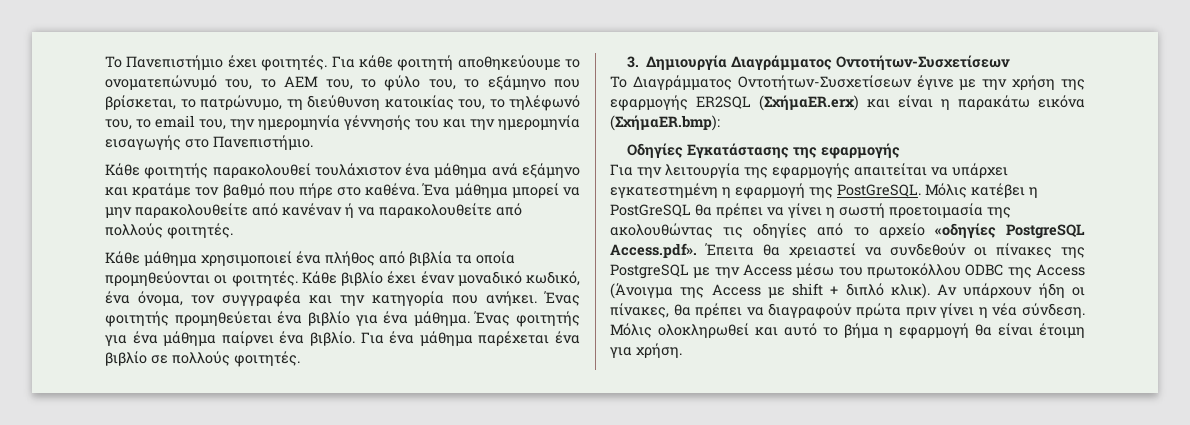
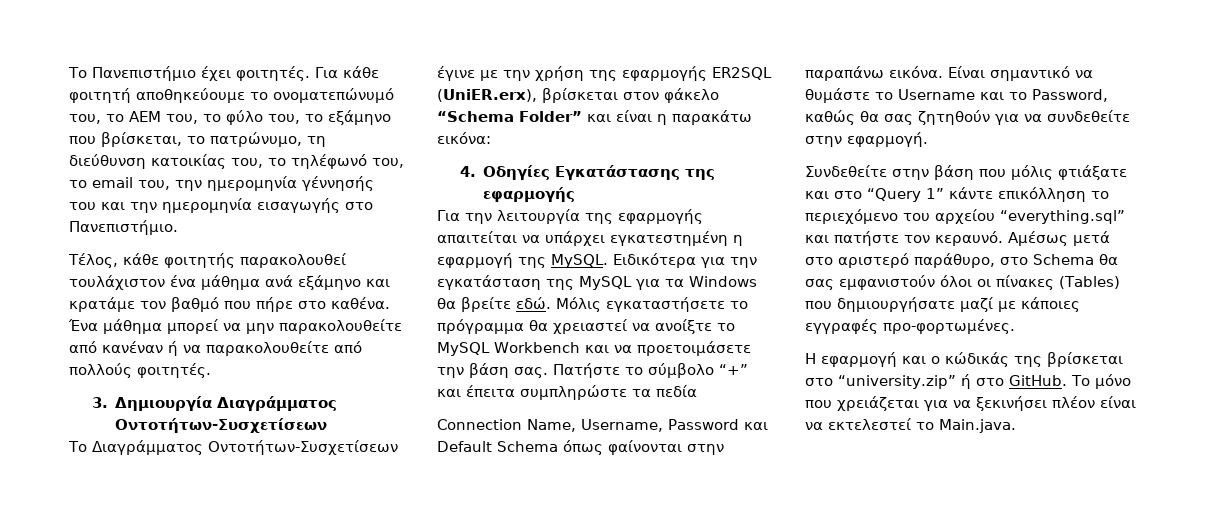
[105,163,140,176] Κάθε -> [68,253,159,268] Τέλος, κάθε
[105,251,515,266] [105,271,580,287] [105,291,580,307] [105,311,580,327] [105,331,581,346] [105,351,300,367] // Κάθε μάθημα χρησιμοποιεί ένα πλήθος από βιβλία τα οποία προμηθεύονται οι φοιτητές. Κάθε βιβλίο έχει έναν μοναδικό κωδικό, ένα όνομα, τον συγγραφέα και την κατηγορία που ανήκει. Ένας φοιτητής προμηθεύεται ένα βιβλίο για ένα μάθημα. Ένας φοιτητής για ένα μάθημα παίρνει ένα βιβλίο. Για ένα μάθημα παρέχεται ένα βιβλίο σε πολλούς φοιτητές. -> (211, 370) none
[759,95,859,111] (ΣχήμαER.erx) -> [437,88,719,103] [437,111,582,122] (UniER.erx), βρίσκεται στον φάκελο “Schema Folder”
[1038,95,1085,108] [610,115,720,131] εικόνα (ΣχήμαER.bmp): // -> [437,132,491,144] [459,166,476,177] εικόνα: // 4.
[837,183,1038,198] [610,203,1011,218] [610,223,1085,239] [610,243,1085,258] [610,263,1085,279] [610,283,1085,299] [610,303,1085,319] [610,323,1085,339] [610,343,682,358] PostGreSQL. Μόλις κατέβει η PostGreSQL θα πρέπει να γίνει η σωστή προετοιμασία της ακολουθώντας τις οδηγίες από το αρχείο «οδηγίες PostgreSQL Access.pdf». Έπειτα θα χρειαστεί να συνδεθούν οι πίνακες της PostgreSQL με την Access μέσω του πρωτοκόλλου ODBC της Access (Άνοιγμα της Access με shift + διπλό κλικ). Αν υπάρχουν ήδη οι πίνακες, θα πρέπει να διαγραφούν πρώτα πριν γίνει η νέα σύνδεση. Μόλις ολοκληρωθεί και αυτό το βήμα η εφαρμογή θα είναι έτοιμη για χρήση. -> [551,253,757,268] [437,275,757,290] [437,297,748,312] [437,319,735,334] [437,341,751,356] [437,363,748,378] [437,385,697,400] [437,419,768,432] [437,440,724,455] [805,66,1093,81] [805,88,1108,103] [805,110,1130,125] [805,132,928,147] [805,165,1127,180] [805,187,1109,202] [805,209,1125,224] [805,231,1110,246] [805,253,1118,268] [805,275,1120,290] [805,297,1080,312] [805,319,1015,334] [805,352,1123,367] [805,374,1131,389] [805,396,1136,411] [805,418,1016,433] MySQL. Ειδικότερα για την εγκατάσταση της MySQL για τα Windows θα βρείτε εδώ. Μόλις εγκαταστήσετε το πρόγραμμα θα χρειαστεί να ανοίξτε το MySQL Workbench και να προετοιμάσετε την βάση σας. Πατήστε το σύμβολο “+” και έπειτα συμπληρώστε τα πεδία // Connection Name, Username, Password και Default Schema όπως φαίνονται στην παραπάνω εικόνα. Είναι σημαντικό να θυμάστε το Username και το Password, καθώς θα σας ζητηθούν για να συνδεθείτε στην εφαρμογή. // Συνδεθείτε στην βάση που μόλις φτιάξατε και στο “Query 1” κάντε επικόλληση το περιεχόμενο του αρχείου “everything.sql” και πατήστε τον κεραυνό. Αμέσως μετά στο αριστερό παράθυρο, στο Schema θα σας εμφανιστούν όλοι οι πίνακες (Tables) που δημιουργήσατε μαζί με κάποιες εγγραφές προ-φορτωμένες. // Η εφαρμογή και ο κώδικάς της βρίσκεται στο “university.zip” ή στο GitHub. Το μόνο που χρειάζεται για να ξεκινήσει πλέον είναι να εκτελεστεί το Main.java.

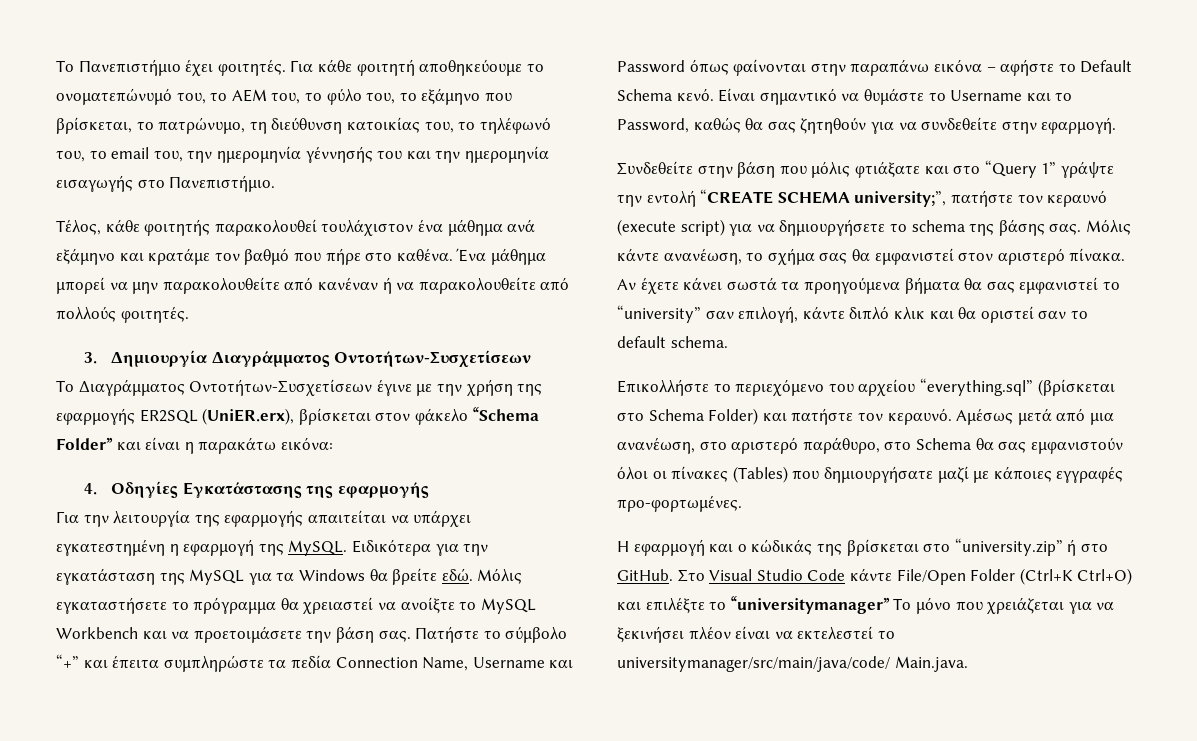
(697, 391) // -> (331, 662) none
[581,419,768,432] [437,440,724,455] [805,66,943,81] Username, Password και Default Schema όπως φαίνονται στην παραπάνω εικόνα. -> [472,657,574,668] [617,59,1133,76] [617,88,714,101] Username και Password όπως φαίνονται στην παραπάνω εικόνα – αφήστε το Default Schema κενό.
[949,187,1086,202] κάντε επικόλληση -> [1060,161,1114,178] [617,189,1108,207] [617,219,1131,236] [617,248,1126,265] [617,277,1120,294] [617,305,1088,323] [617,336,728,348] [617,379,709,396] γράψτε την εντολή “CREATE SCHEMA university;”, πατήστε τον κεραυνό (execute script) για να δημιουργήσετε το schema της βάσης σας. Μόλις κάντε ανανέωση, το σχήμα σας θα εμφανιστεί στον αριστερό πίνακα. Αν έχετε κάνει σωστά τα προηγούμενα βήματα θα σας εμφανιστεί το “university” σαν επιλογή, κάντε διπλό κλικ και θα οριστεί σαν το default schema. // Επικολλήστε
(1125, 217) none -> [1037,379,1115,396] [617,408,759,425] (βρίσκεται στο Schema Folder)
(1110, 238) none -> [1056,408,1114,425] [617,437,695,454] από μια ανανέωση,
(1067, 380) none -> [677,568,1133,585] [617,596,890,614] Στο Visual Studio Code κάντε File/Open Folder (Ctrl+K Ctrl+O) και επιλέξτε το “universitymanager”
(934, 426) none -> [617,656,890,672] universitymanager/src/main/java/code/

